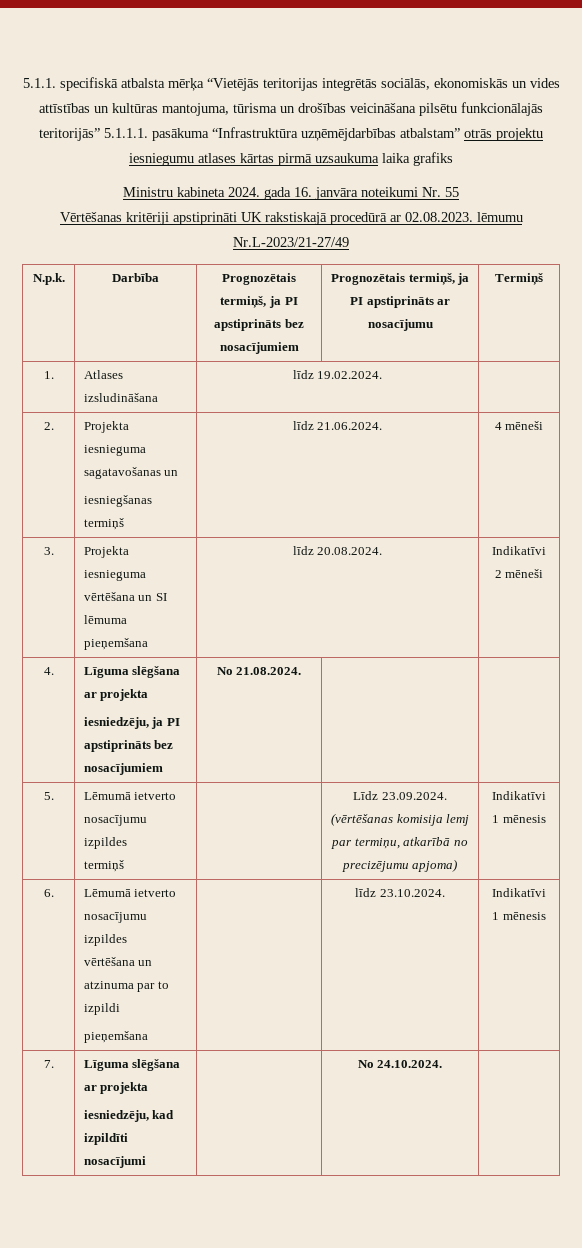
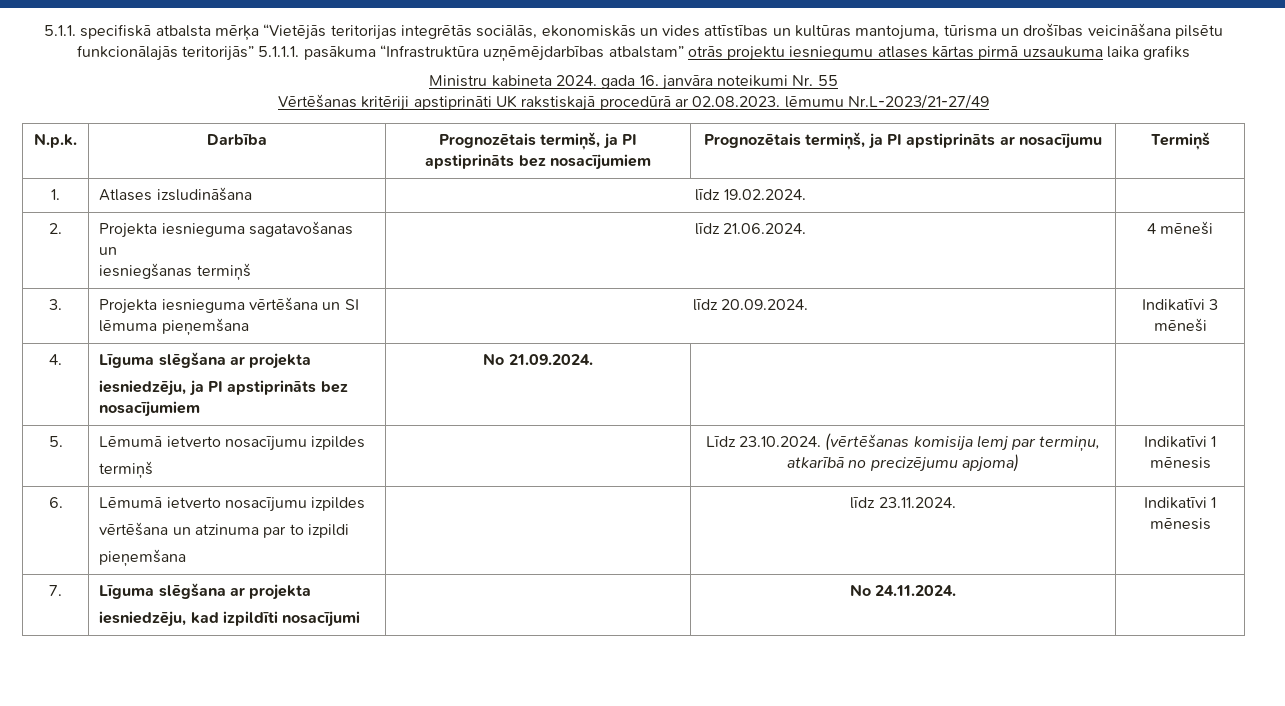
[317,547,383,555] [492,546,546,555] [494,570,502,578] 20.08.2024. | Indikatīvi 2 -> [721,299,809,310] [1141,299,1219,311] 20.09.2024. | Indikatīvi 3
[236,667,302,675] 21.08.2024. -> [508,354,593,365] 21.09.2024.
[381,792,447,800] 23.09.2024. -> [738,436,821,447] 23.10.2024.
[379,889,445,897] 23.10.2024. -> [878,497,956,508] 23.11.2024.
[377,1060,443,1068] 24.10.2024. -> [875,585,957,596] 24.11.2024.

